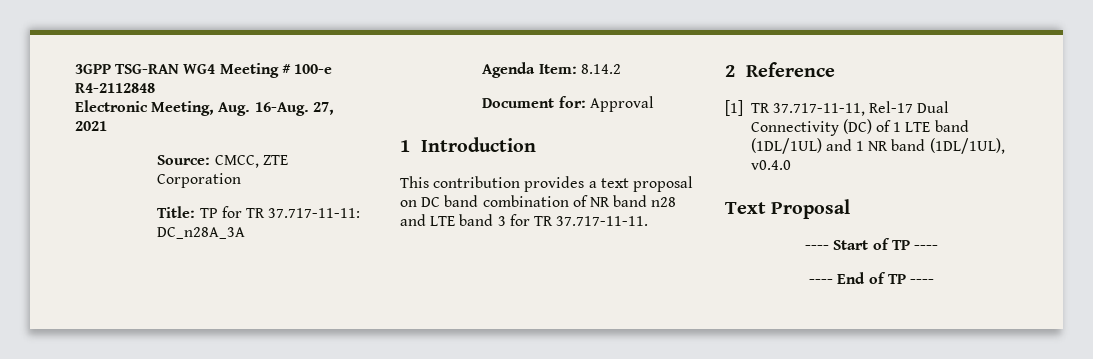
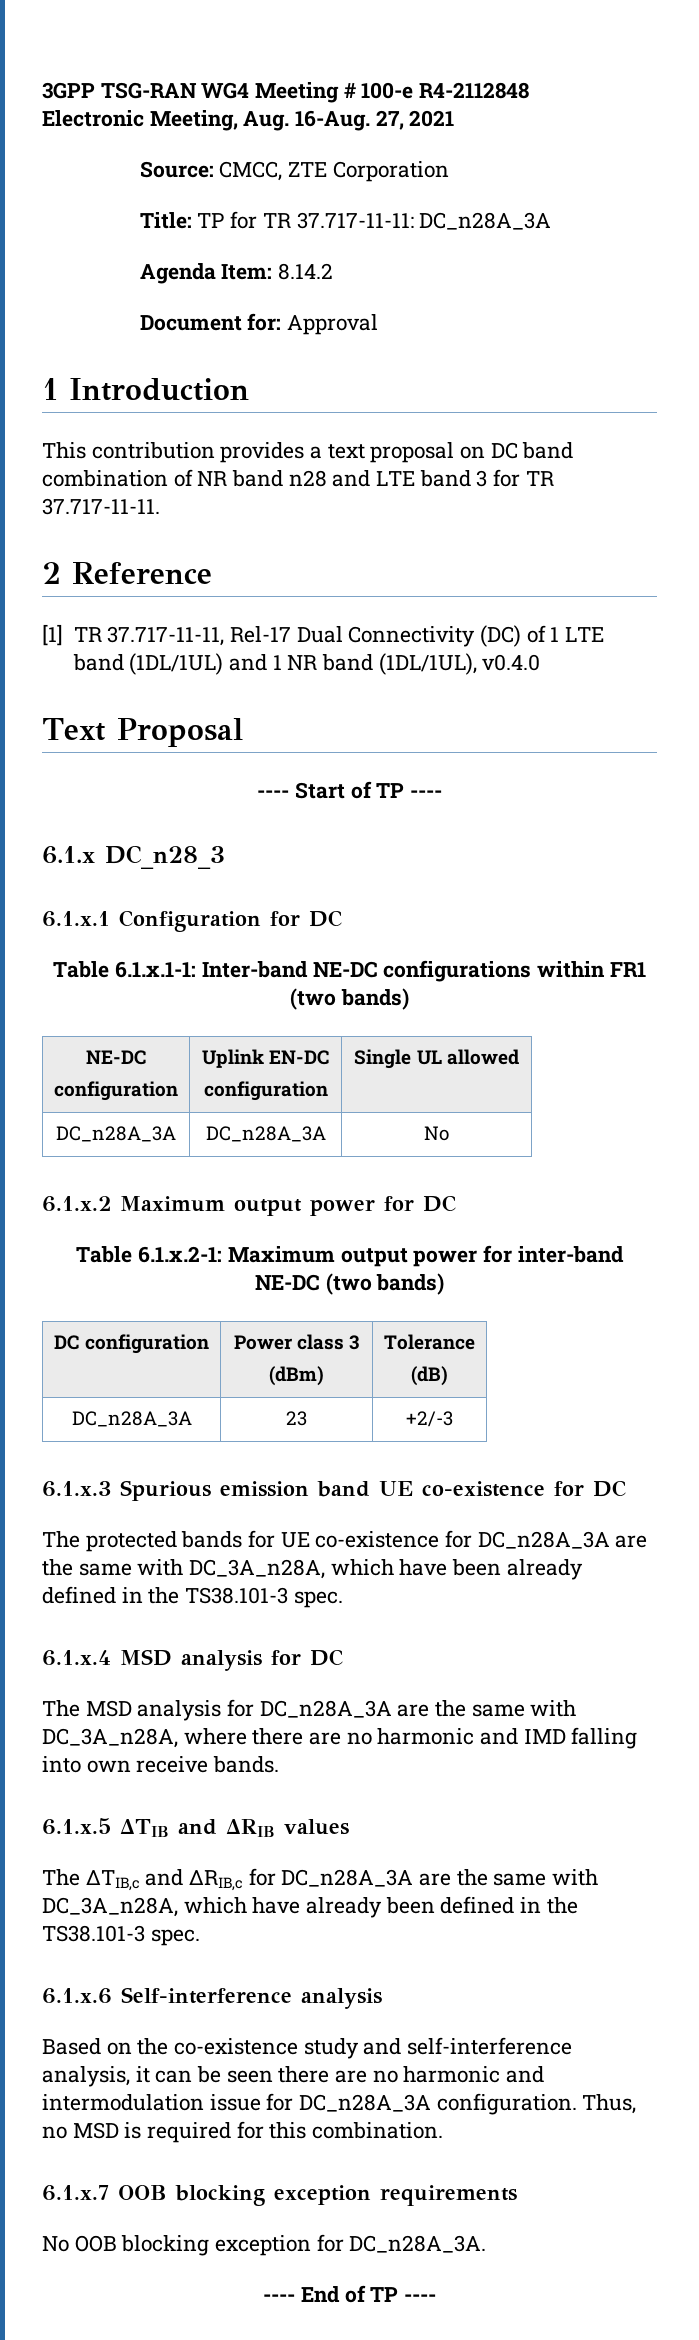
(938, 247) none -> [42,845,225,869] [42,910,342,932] [53,960,646,982] [290,988,409,1010] [86,1050,146,1065] [54,1081,178,1101] [201,1049,330,1068] [203,1081,328,1101] [354,1049,519,1069] [56,1126,176,1142] [205,1126,326,1142] [424,1126,449,1141] [42,1195,456,1216] [76,1245,624,1267] [254,1273,445,1295] [54,1334,209,1354] [233,1334,360,1350] [269,1366,324,1386] [384,1334,475,1350] [411,1366,448,1386] [71,1411,192,1427] [286,1411,307,1426] [406,1411,453,1427] [42,1480,626,1501] [42,1530,648,1552] [42,1559,583,1580] [42,1586,343,1608] [42,1649,343,1671] [42,1699,577,1721] [42,1727,638,1749] [42,1756,280,1773] [42,1818,349,1837] [42,1868,599,1891] [42,1896,578,1918] [42,1925,200,1946] [42,1987,382,2009] [42,2037,573,2059] [42,2066,545,2087] [42,2093,637,2115] [42,2121,444,2143] [42,2185,517,2206] [42,2234,487,2256] // 6.1.x DC_n28_3 // 6.1.x.1 Configuration for DC // Table 6.1.x.1-1: Inter-band NE-DC configurations within FR1 (two bands) // NE-DC // configuration | Uplink EN-DC // configuration | Single UL allowed // DC_n28A_3A | DC_n28A_3A | No // 6.1.x.2 Maximum output power for DC // Table 6.1.x.2-1: Maximum output power for inter-band NE-DC (two bands) // DC configuration | Power class 3 // (dBm) | Tolerance // (dB) // DC_n28A_3A | 23 | +2/-3 // 6.1.x.3 Spurious emission band UE co-existence for DC // The protected bands for UE co-existence for DC_n28A_3A are the same with DC_3A_n28A, which have been already defined in the TS38.101-3 spec. // 6.1.x.4 MSD analysis for DC // The MSD analysis for DC_n28A_3A are the same with DC_3A_n28A, where there are no harmonic and IMD falling into own receive bands. // 6.1.x.5 ∆TIB and ∆RIB values // The ΔTIB,c and ΔRIB,c for DC_n28A_3A are the same with DC_3A_n28A, which have already been defined in the TS38.101-3 spec. // 6.1.x.6 Self-interference analysis // Based on the co-existence study and self-interference analysis, it can be seen there are no harmonic and intermodulation issue for DC_n28A_3A configuration. Thus, no MSD is required for this combination. // 6.1.x.7 OOB blocking exception requirements // No OOB blocking exception for DC_n28A_3A.

